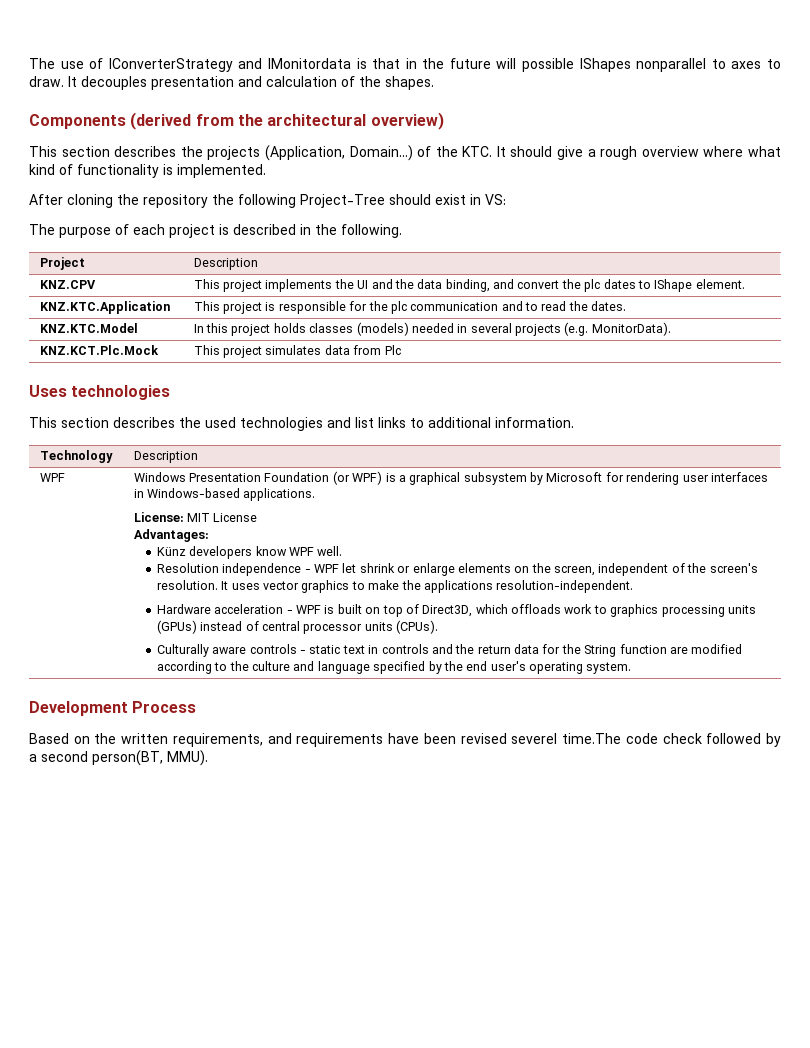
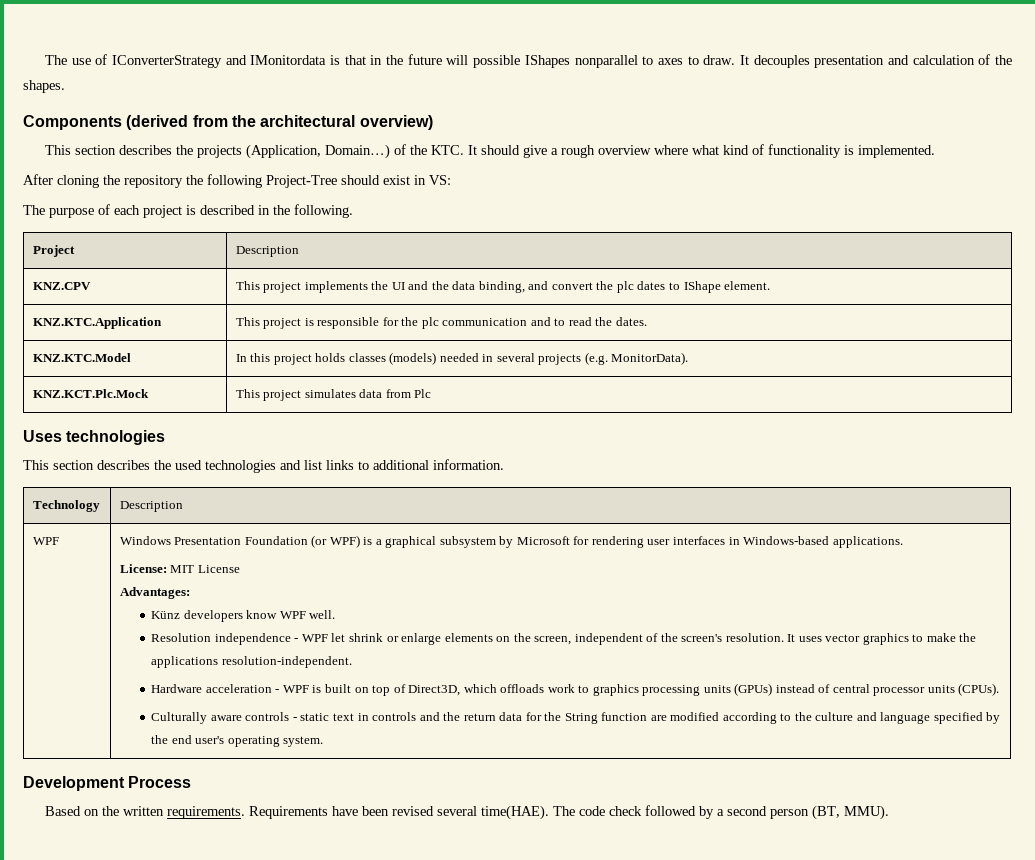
[172,733,622,747] requirements, and requirements have been revised severel time.The -> [166,805,575,820] requirements. Requirements have been revised several time(HAE). The
[92,750,163,766] person(BT, -> [769,805,840,820] person (BT,

